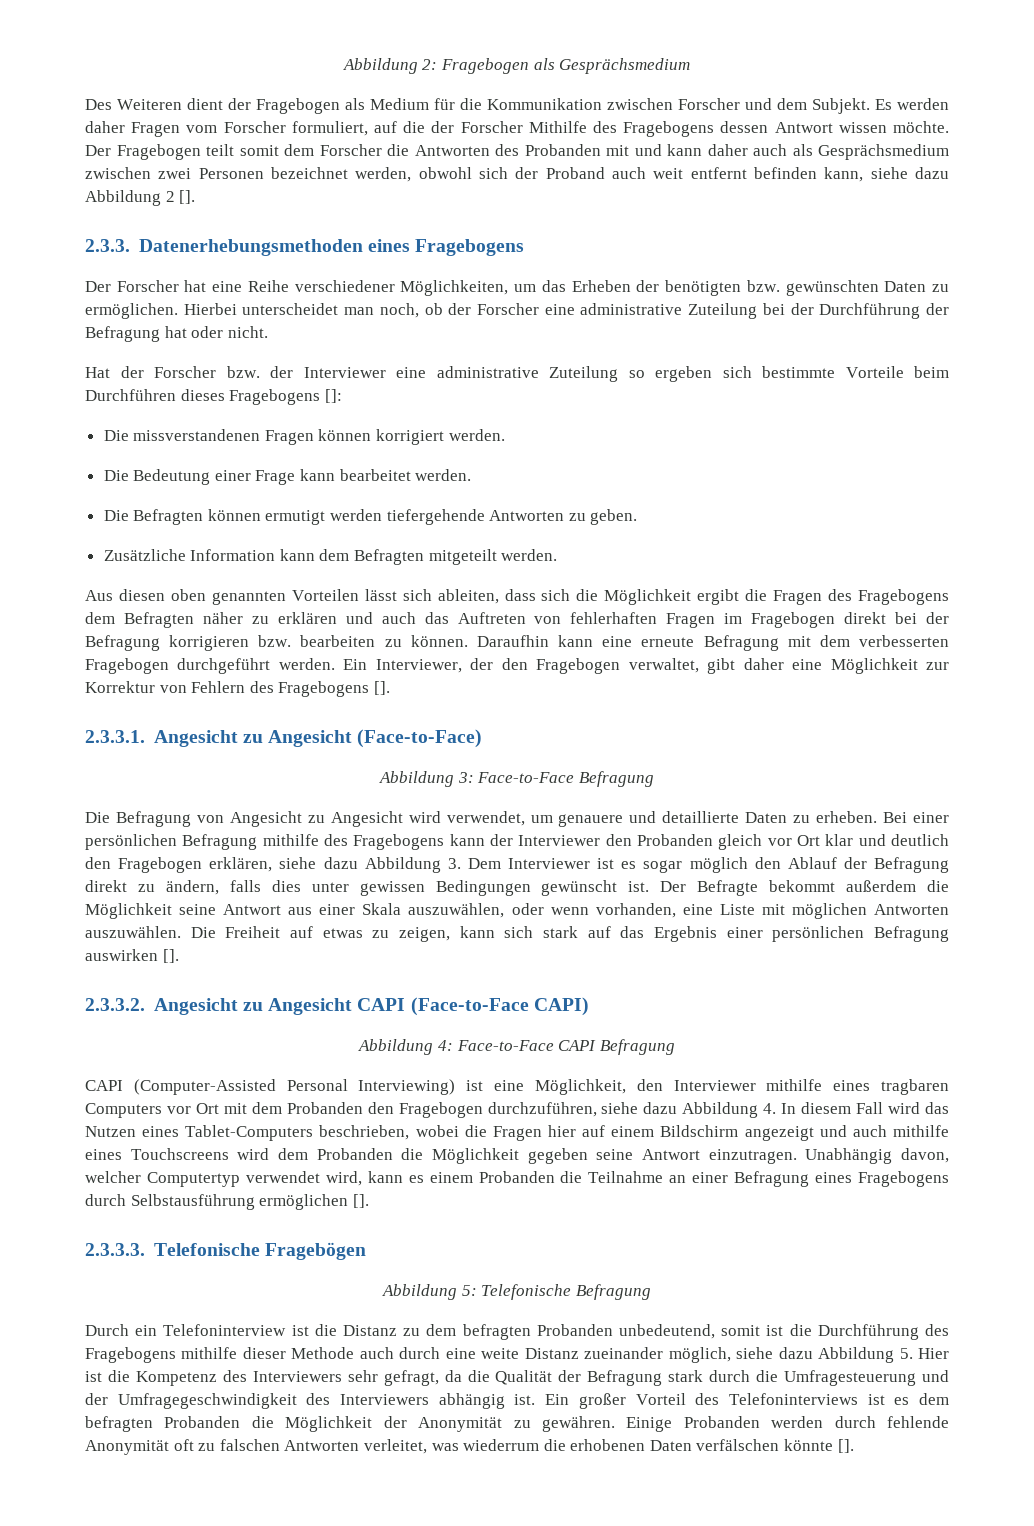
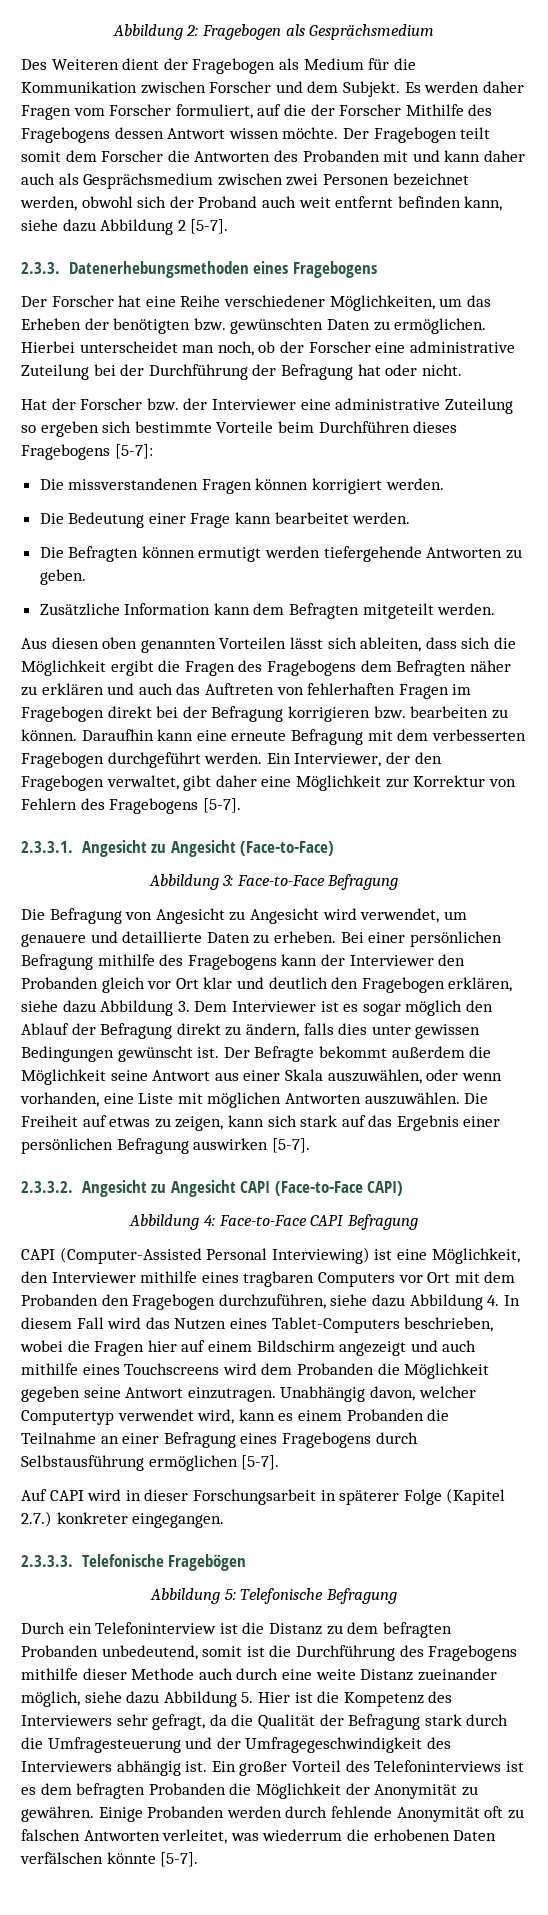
[179,190,196,204] []. -> [190,219,229,234] [5-7].
[324,389,342,403] []: -> [114,444,153,459] [5-7]:
[373,681,390,695] []. -> [202,798,241,813] [5-7].
[162,949,179,963] []. -> [271,1138,310,1153] [5-7].
[352,1194,369,1208] []. -> [241,1455,280,1470] [21,1488,506,1505] [21,1511,225,1528] [5-7]. // Auf CAPI wird in dieser Forschungsarbeit in späterer Folge (Kapitel 2.7.) konkreter eingegangen.
[837,1439,854,1453] []. -> [160,1852,199,1867] [5-7].

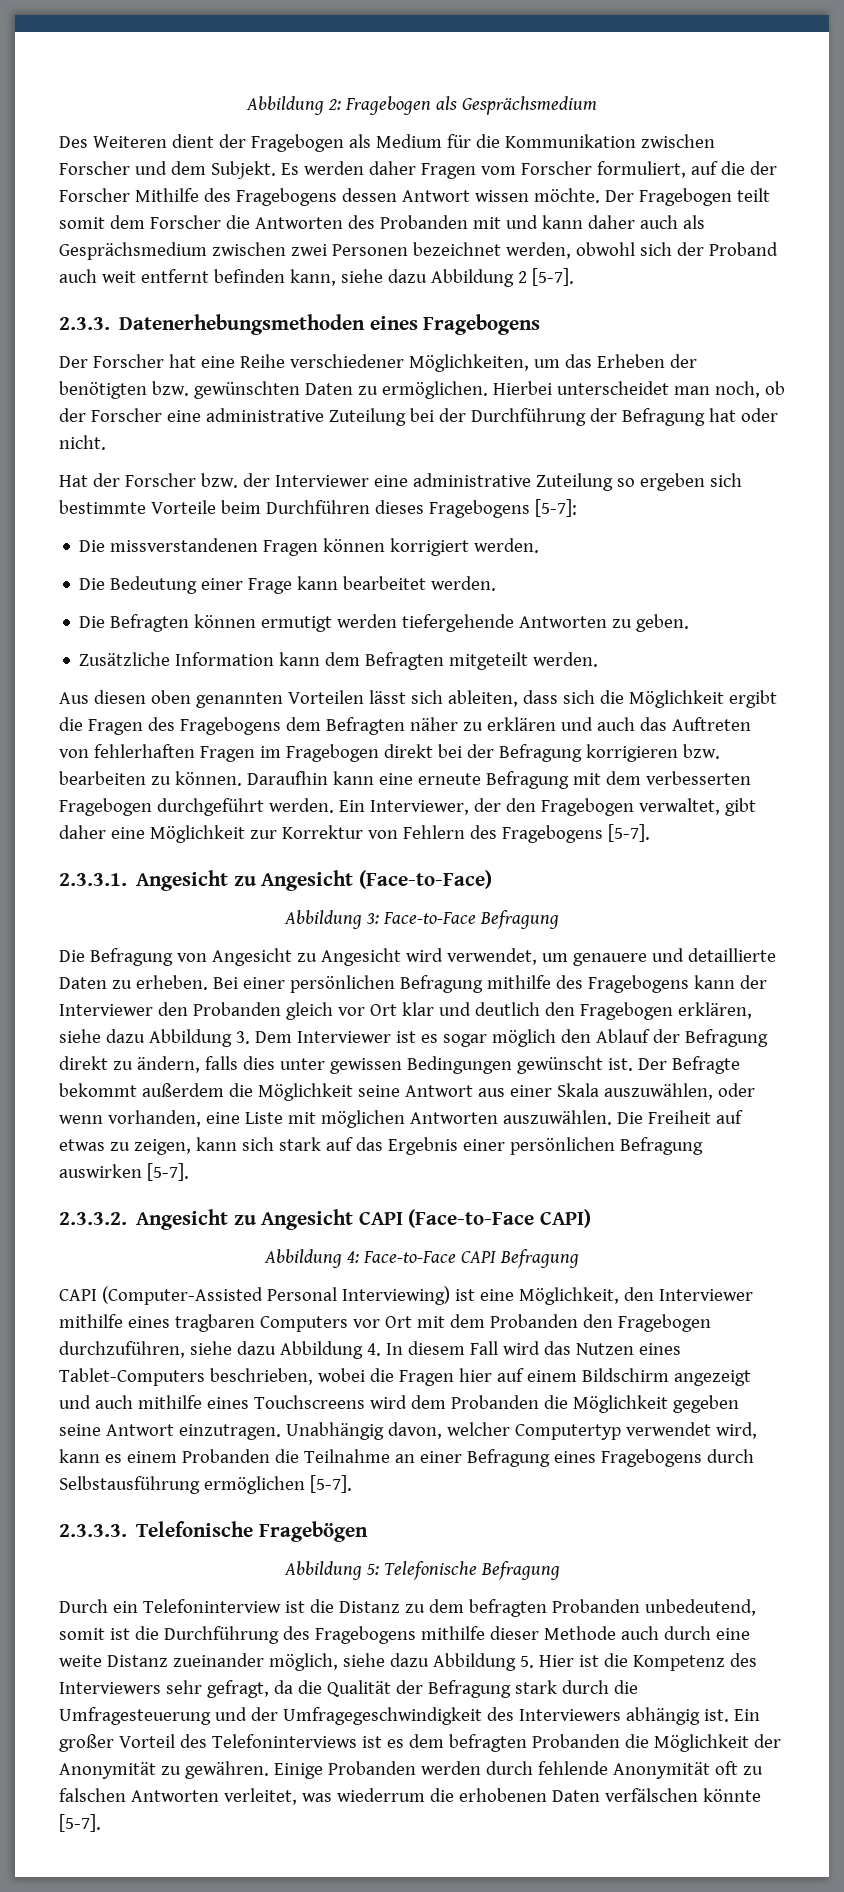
[21,1488,506,1505] [21,1511,225,1528] // Auf CAPI wird in dieser Forschungsarbeit in späterer Folge (Kapitel 2.7.) konkreter eingegangen. -> (352, 1484) none

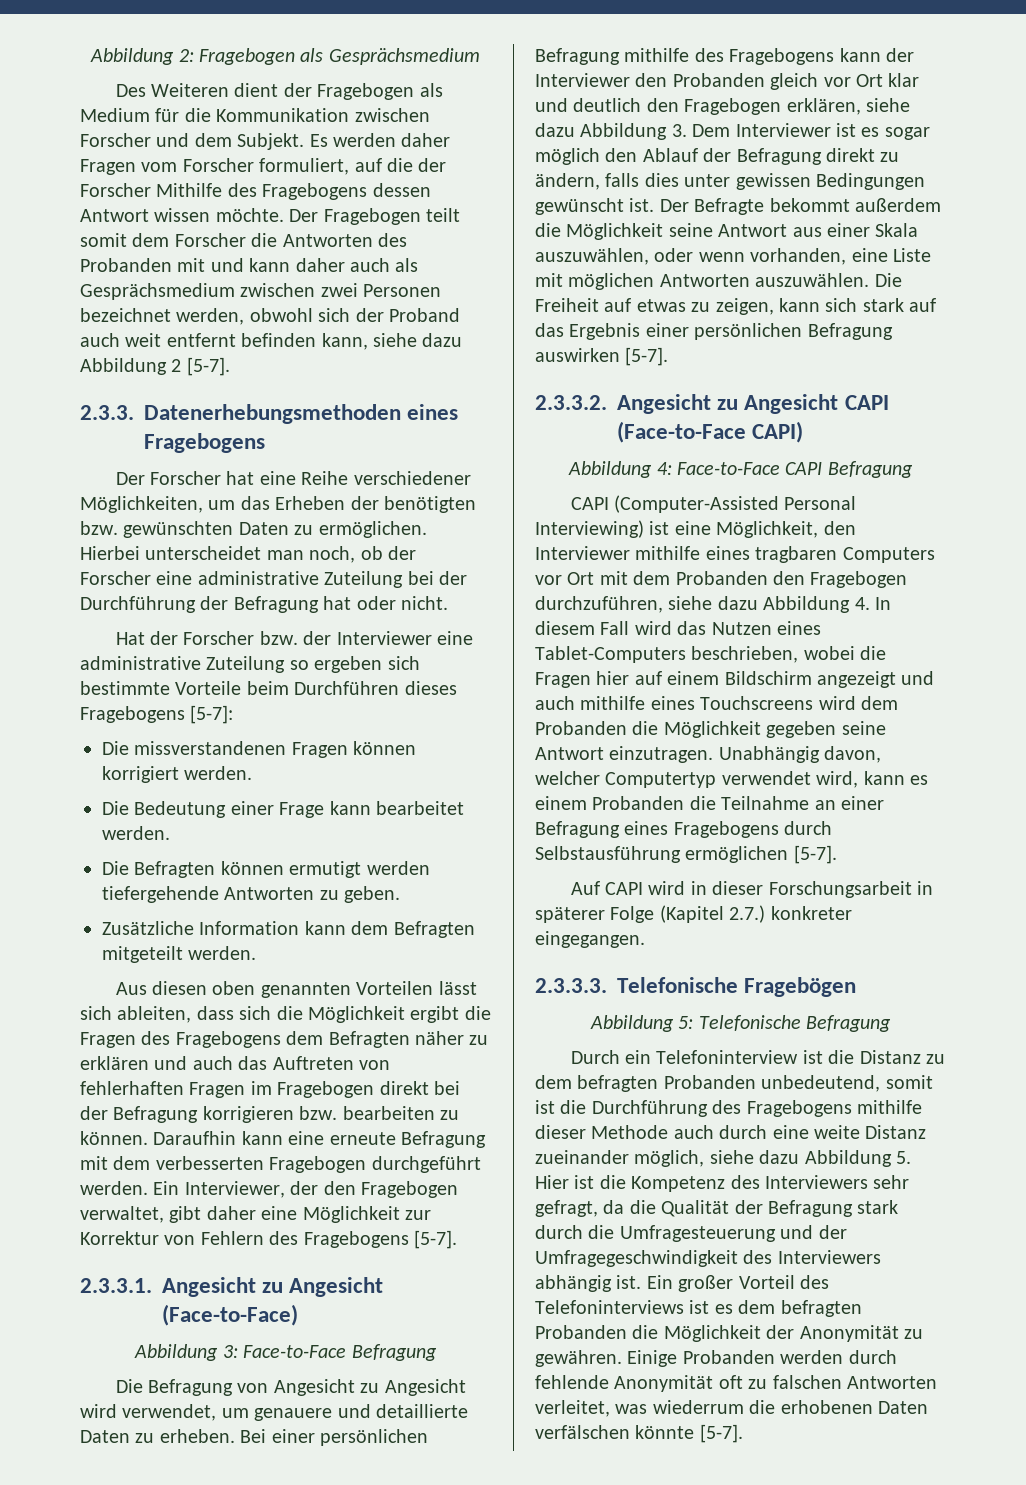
(352, 1484) none -> [570,881,933,898] [535,905,852,923] [535,931,645,948] // Auf CAPI wird in dieser Forschungsarbeit in späterer Folge (Kapitel 2.7.) konkreter eingegangen.

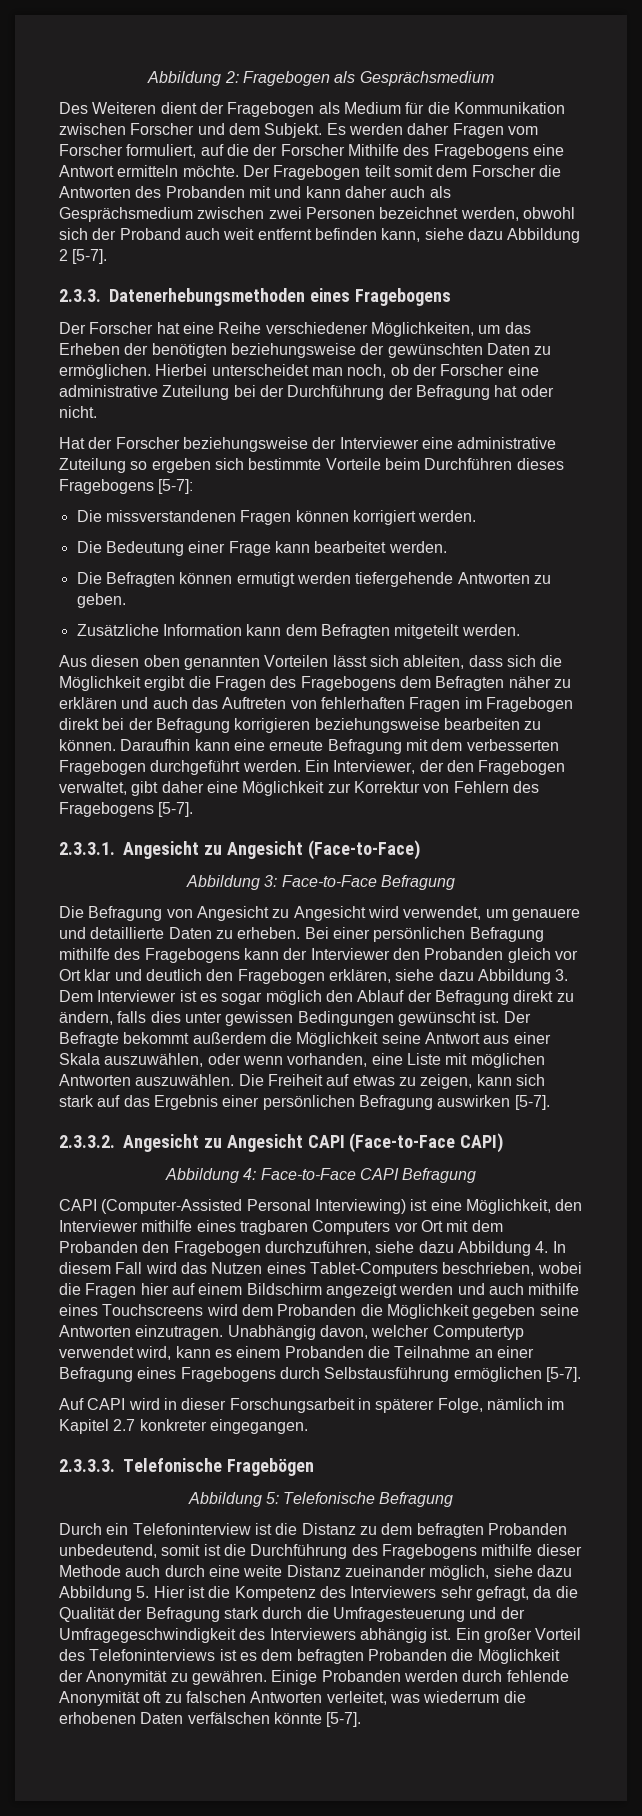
[372,183,431,197] [80,208,211,222] dessen Antwort wissen -> [532,144,564,156] [59,165,179,177] eine Antwort ermitteln
[80,521,118,535] bzw. -> [230,343,385,358] beziehungsweise der
[259,631,298,645] bzw. -> [182,437,308,452] beziehungsweise
[299,1106,338,1120] bzw. -> [314,718,440,733] beziehungsweise
(896, 679) none -> [399,1283,454,1295] werden
[535,747,604,760] Antwort -> [59,1325,131,1337] Antworten
[610,905,766,923] Folge (Kapitel 2.7.) -> [437,1398,565,1413] [59,1419,136,1434] Folge, nämlich im Kapitel 2.7

